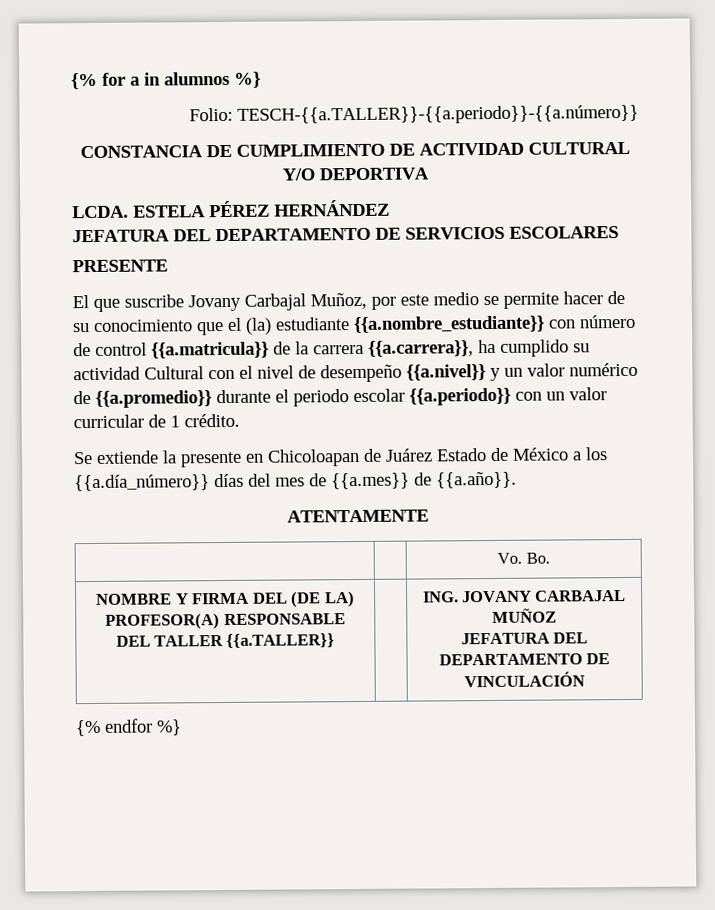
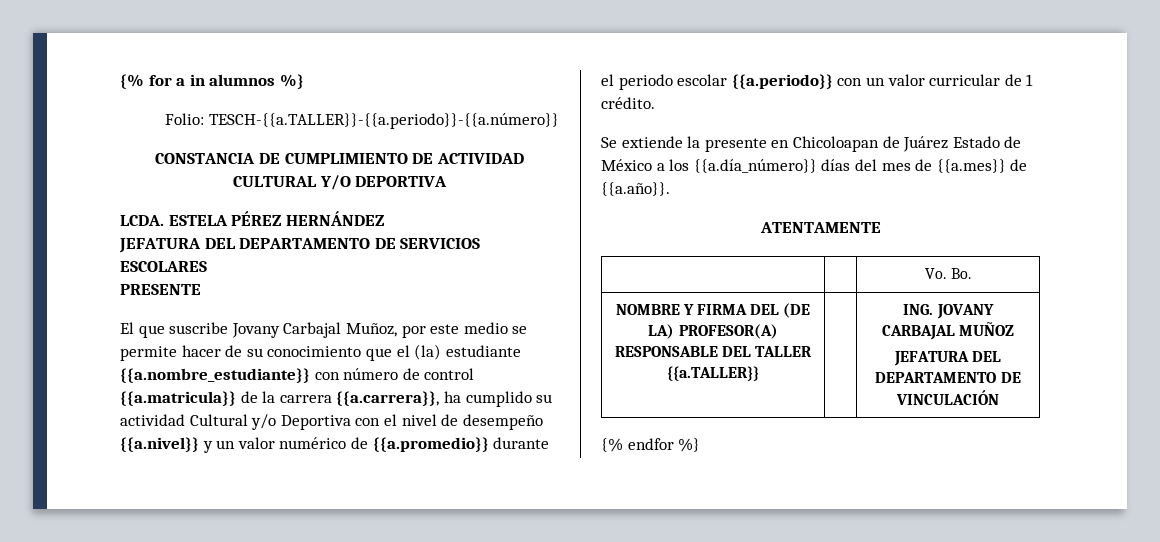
(204, 373) none -> [251,414,351,430] y/o Deportiva

